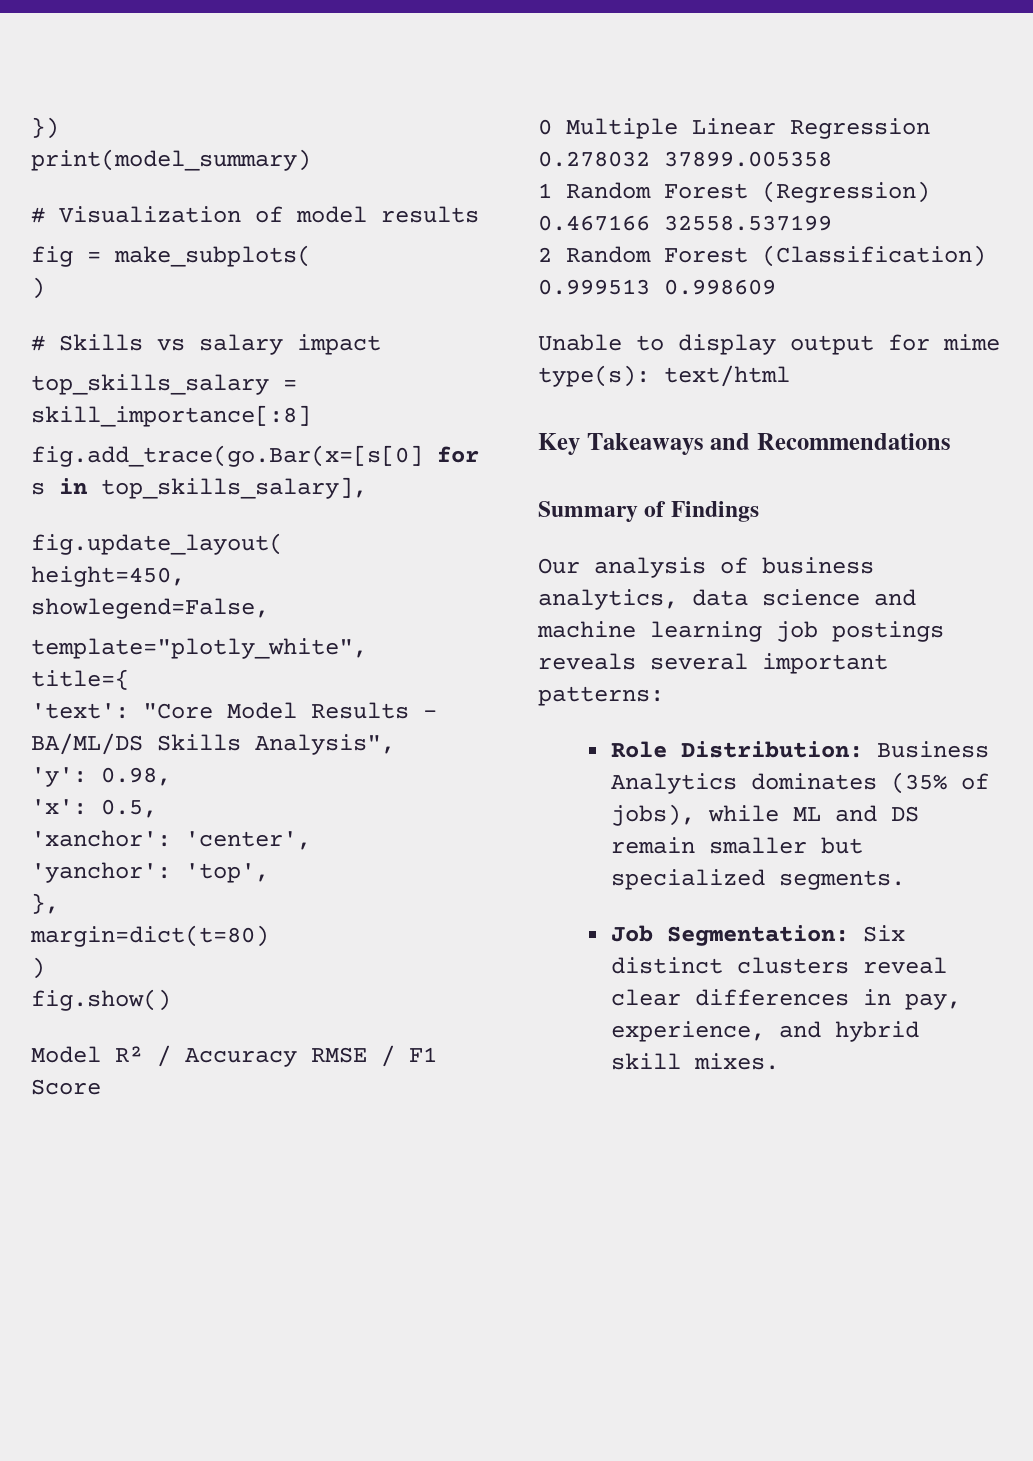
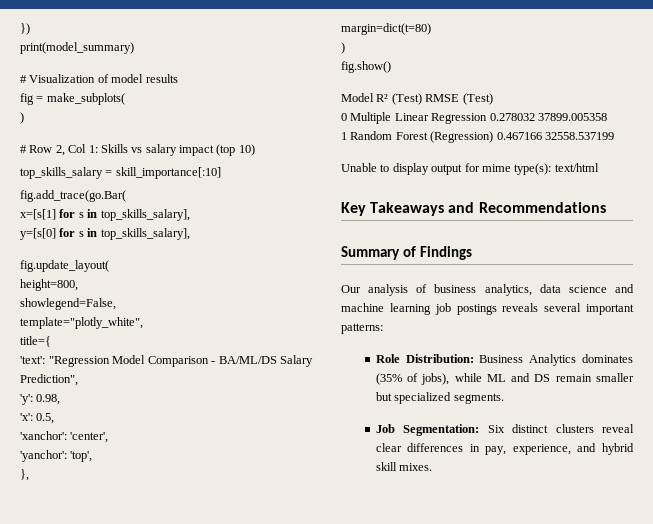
(45, 343) none -> [29,144,98,156] Row 2, Col 1:
(381, 344) none -> [216,144,255,156] (top 10)
[31,405,311,427] [31,445,423,467] skill_importance[:8] // fig.add_trace(go.Bar(x=[s[0] -> [115,167,221,179] [20,190,126,202] [20,209,190,221] [20,228,56,240] skill_importance[:10] // fig.add_trace(go.Bar( // x=[s[1] for s in top_skills_salary], // y=[s[0]
[31,566,185,587] height=450, -> [20,279,78,291] height=800,
[143,702,437,719] [31,733,395,755] "Core Model Results - BA/ML/DS Skills Analysis", -> [48,355,313,367] [20,374,78,386] "Regression Model Comparison - BA/ML/DS Salary Prediction",
[157,1045,437,1067] [31,1079,101,1095] / Accuracy RMSE / F1 Score -> [391,93,493,105] (Test) RMSE (Test)
[538,245,986,267] [538,279,776,295] // 2 Random Forest (Classification) 0.999513 0.998609 -> (614, 136) none

